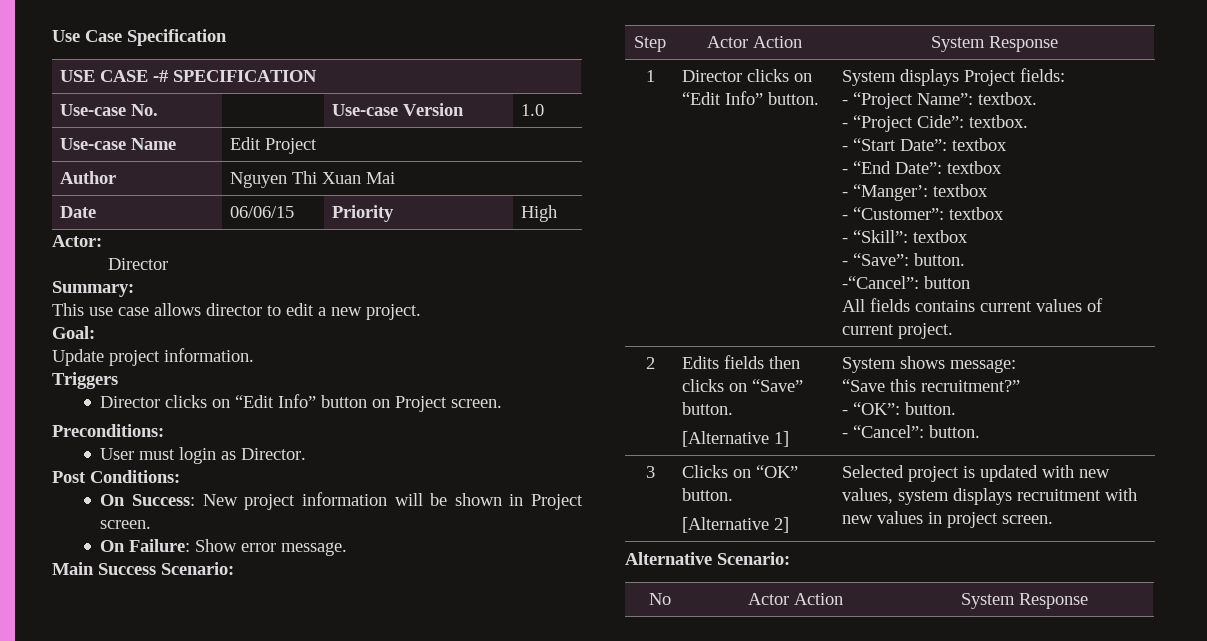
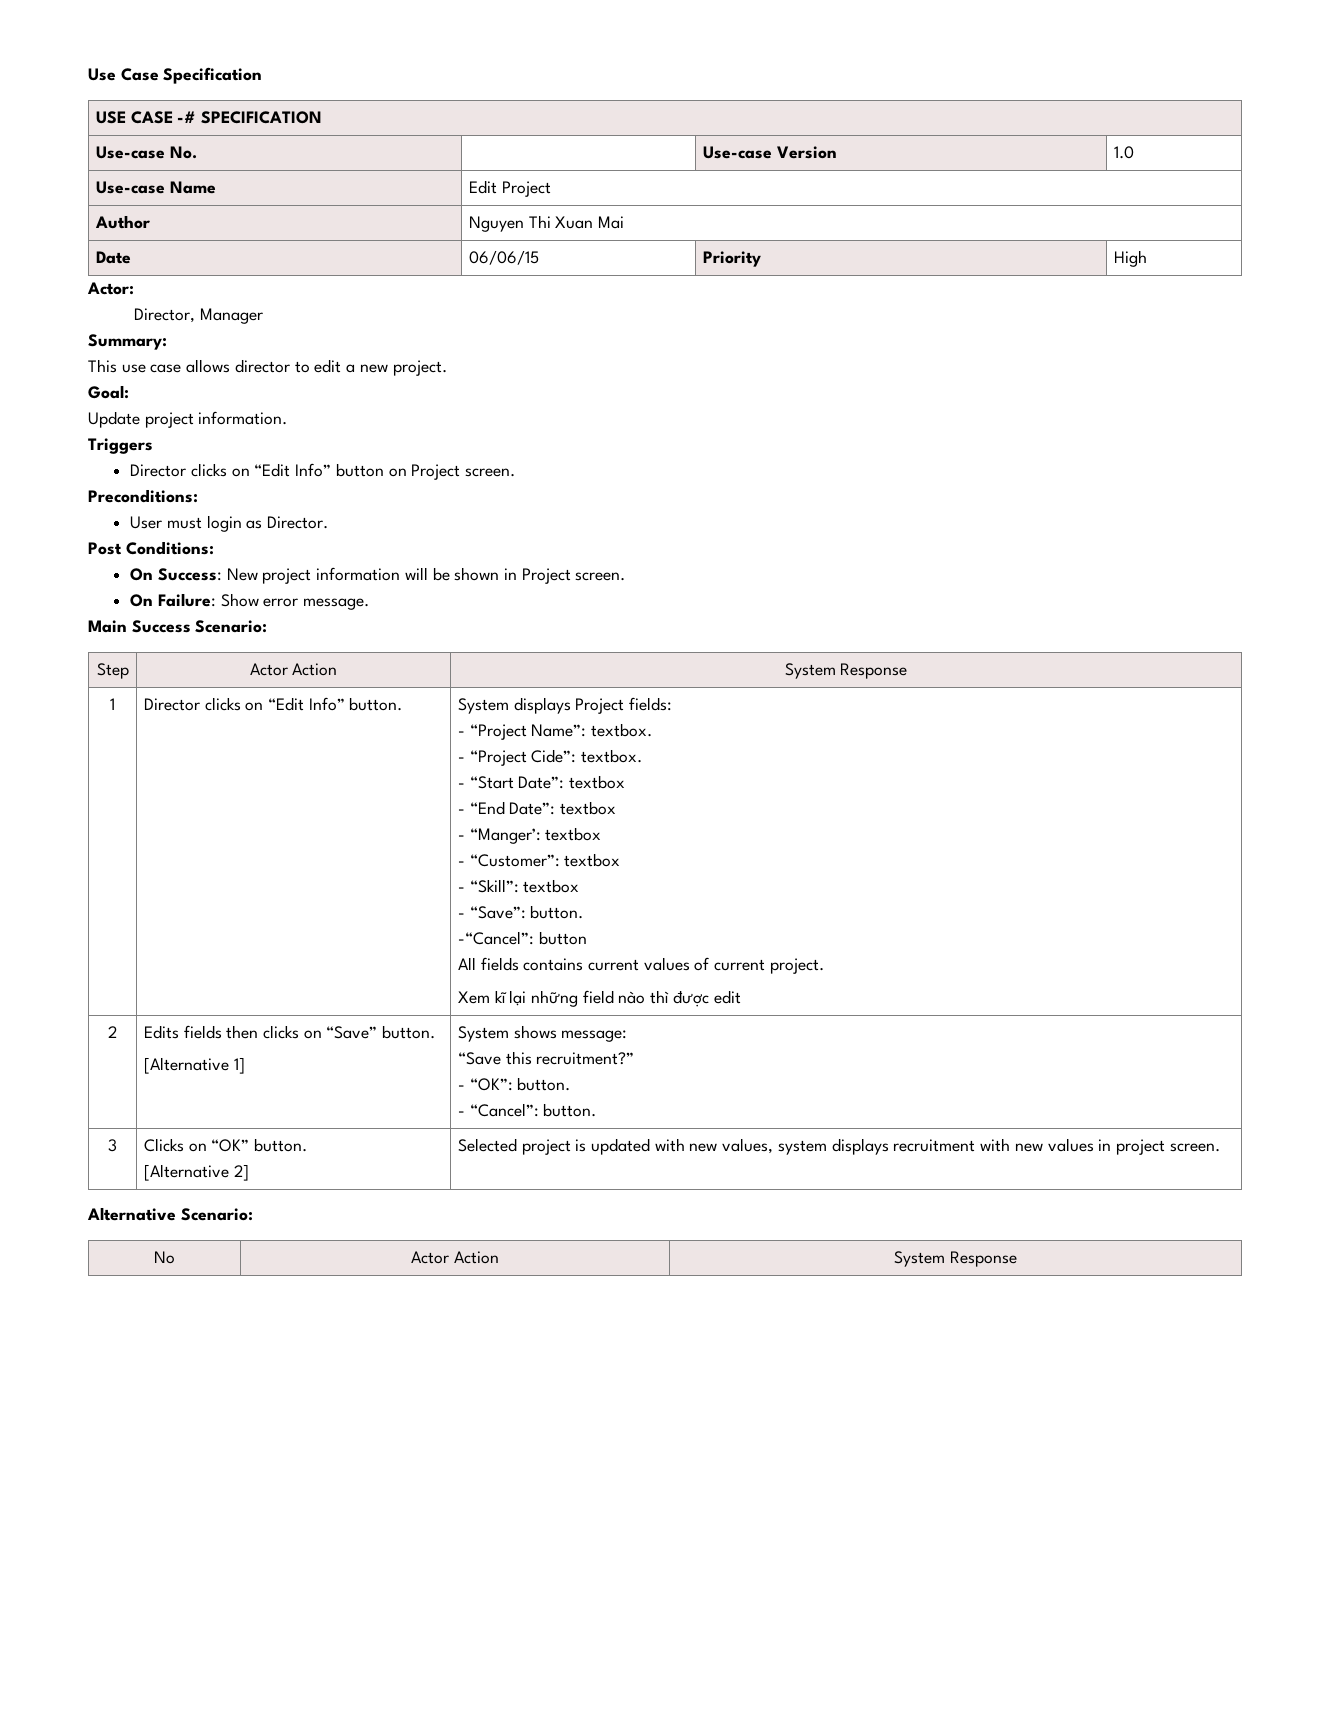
[108,258,169,270] Director -> [133,308,263,324] Director, Manager
(954, 331) none -> [457,990,741,1007] // Xem kĩ lại những field nào thì được edit

